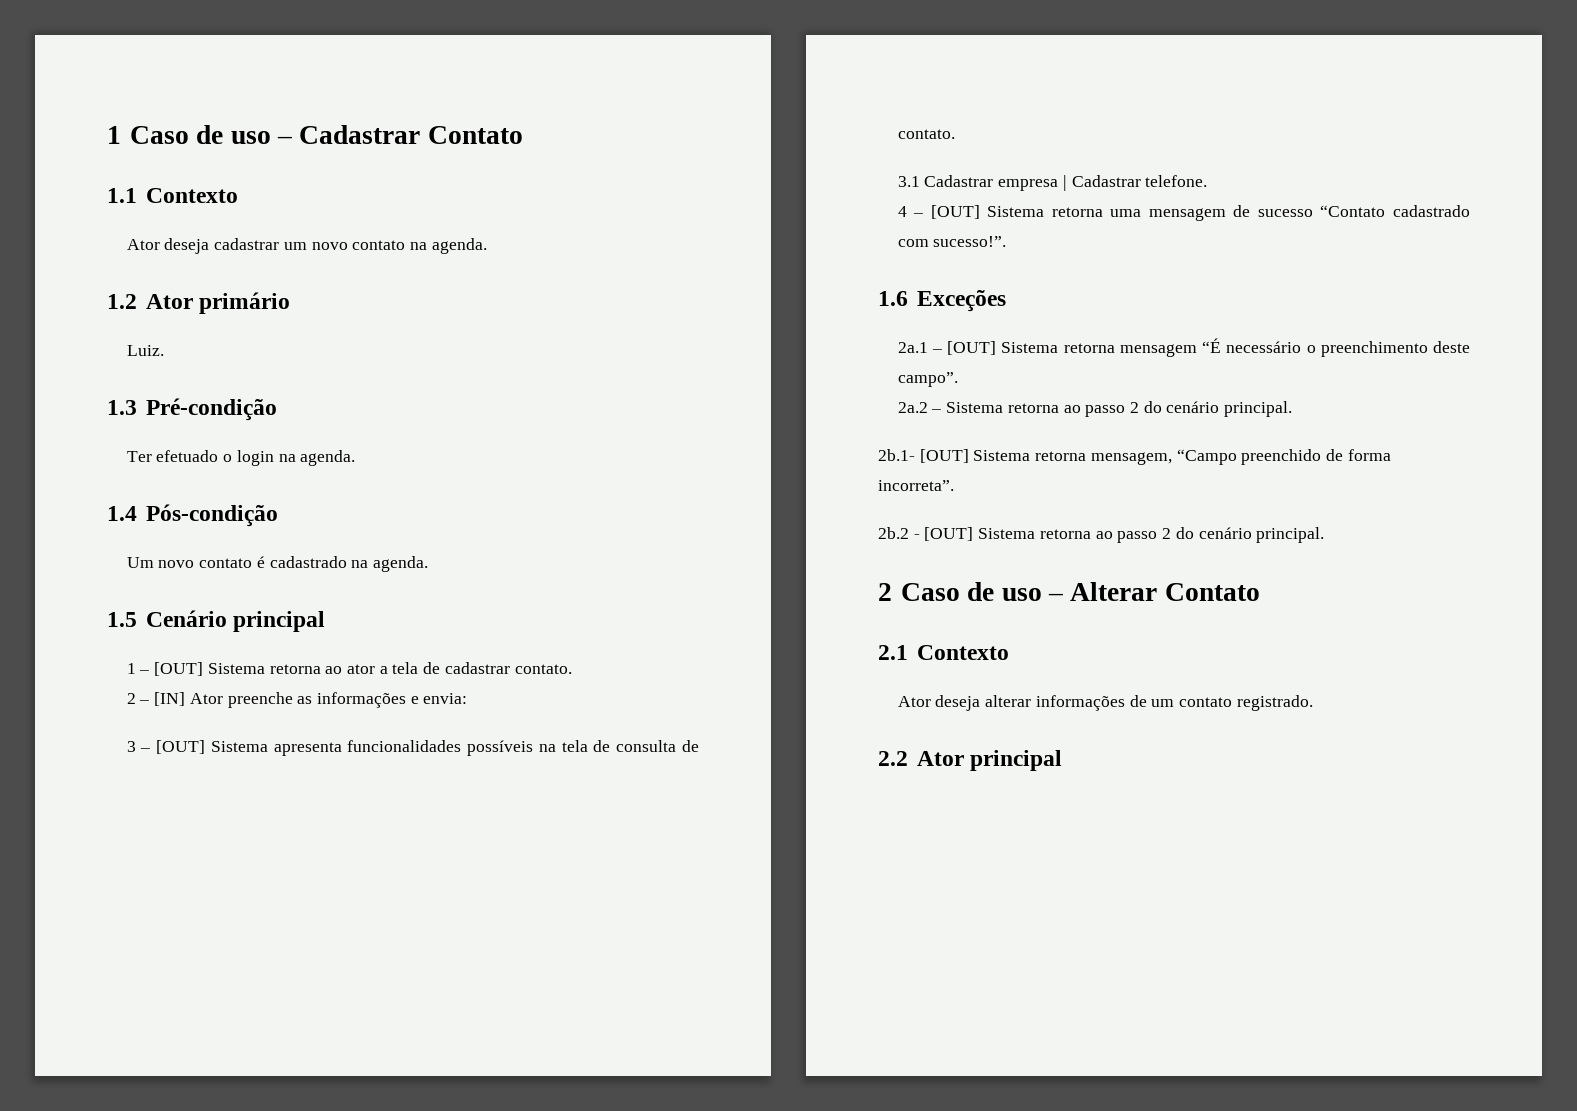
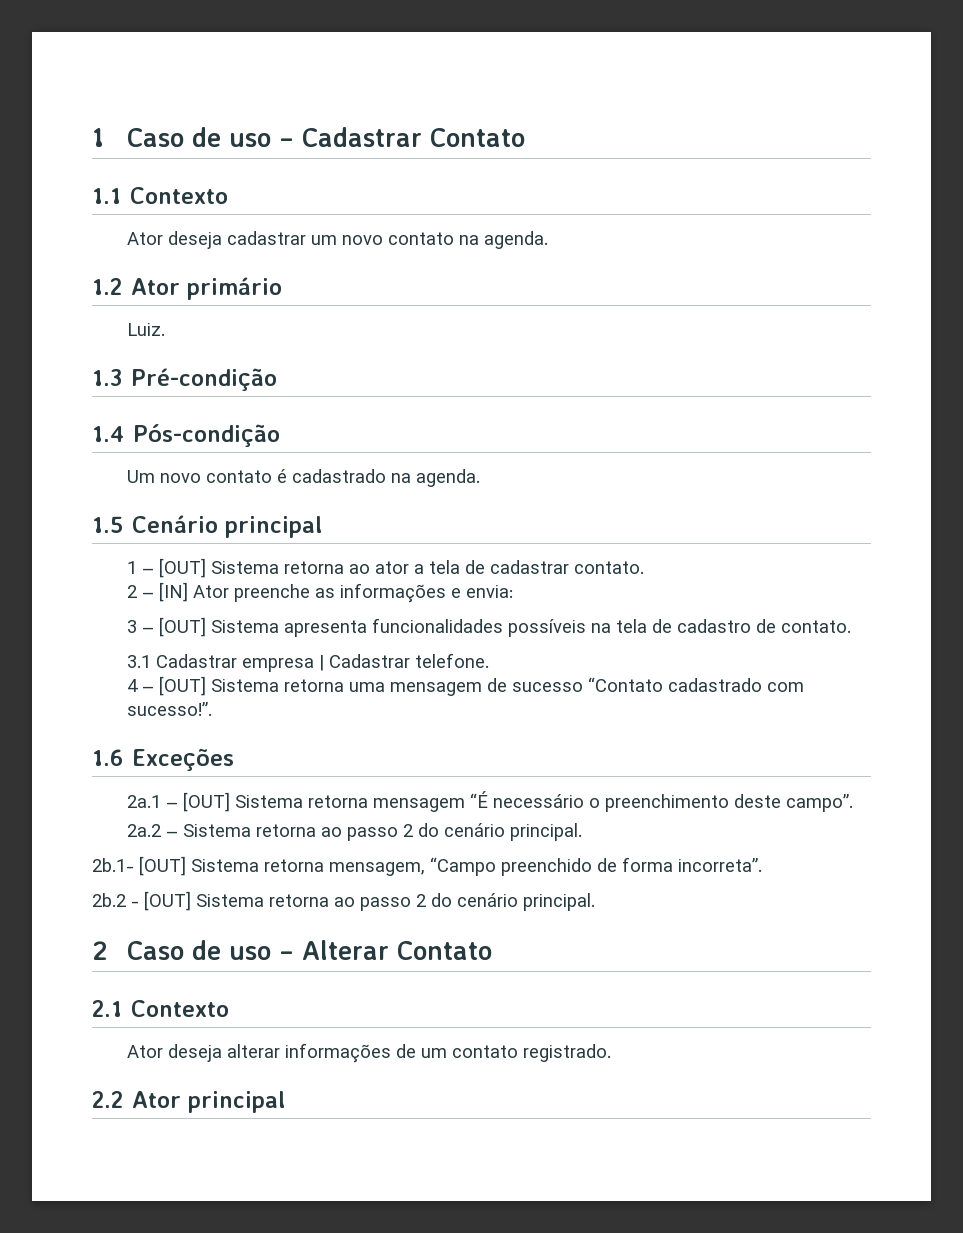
[126,450,356,466] // Ter efetuado o login na agenda. -> (278, 379) none
[616,740,677,752] consulta -> [677,619,752,633] cadastro

